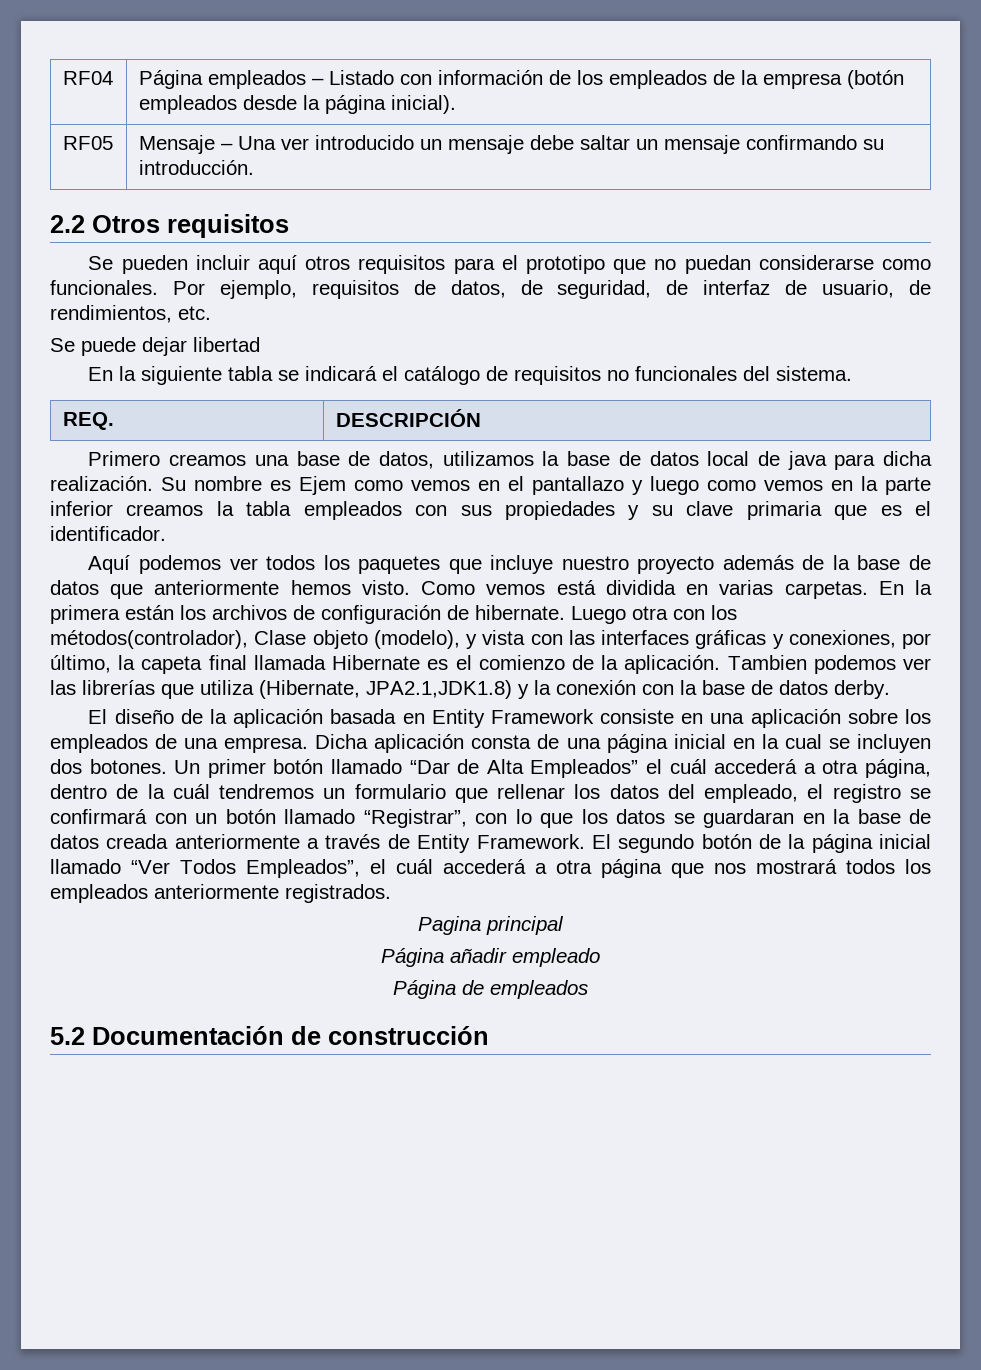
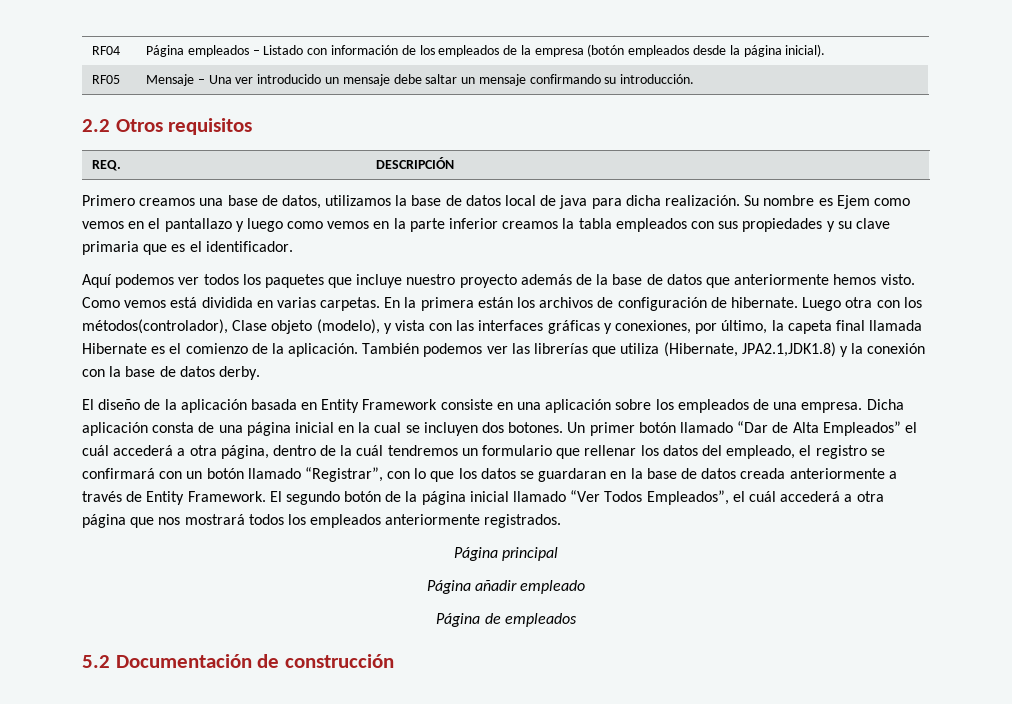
[88,255,932,274] [50,280,931,299] [50,305,211,323] [50,337,260,356] [88,366,853,385] // Se pueden incluir aquí otros requisitos para el prototipo que no puedan considerarse como funcionales. Por ejemplo, requisitos de datos, de seguridad, de interfaz de usuario, de rendimientos, etc. // Se puede dejar libertad // En la siguiente tabla se indicará el catálogo de requisitos no funcionales del sistema. -> (253, 126) none
[727,655,807,670] Tambien -> [362,343,420,354] También
[418,916,481,935] Pagina -> [453,547,498,561] Página

